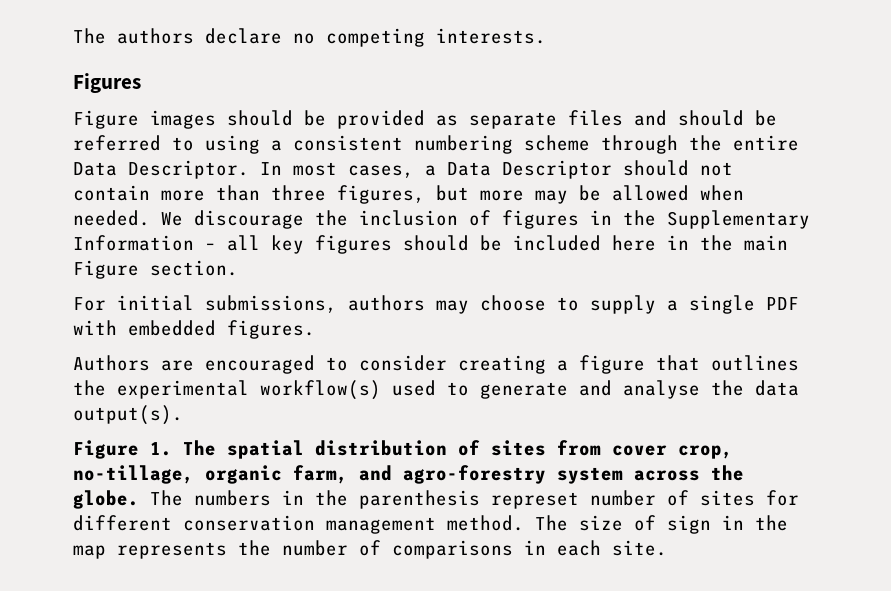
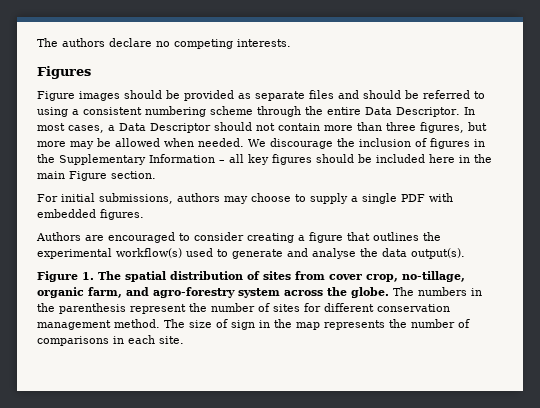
[491,492,579,509] represet -> [130,303,207,314] represent the

